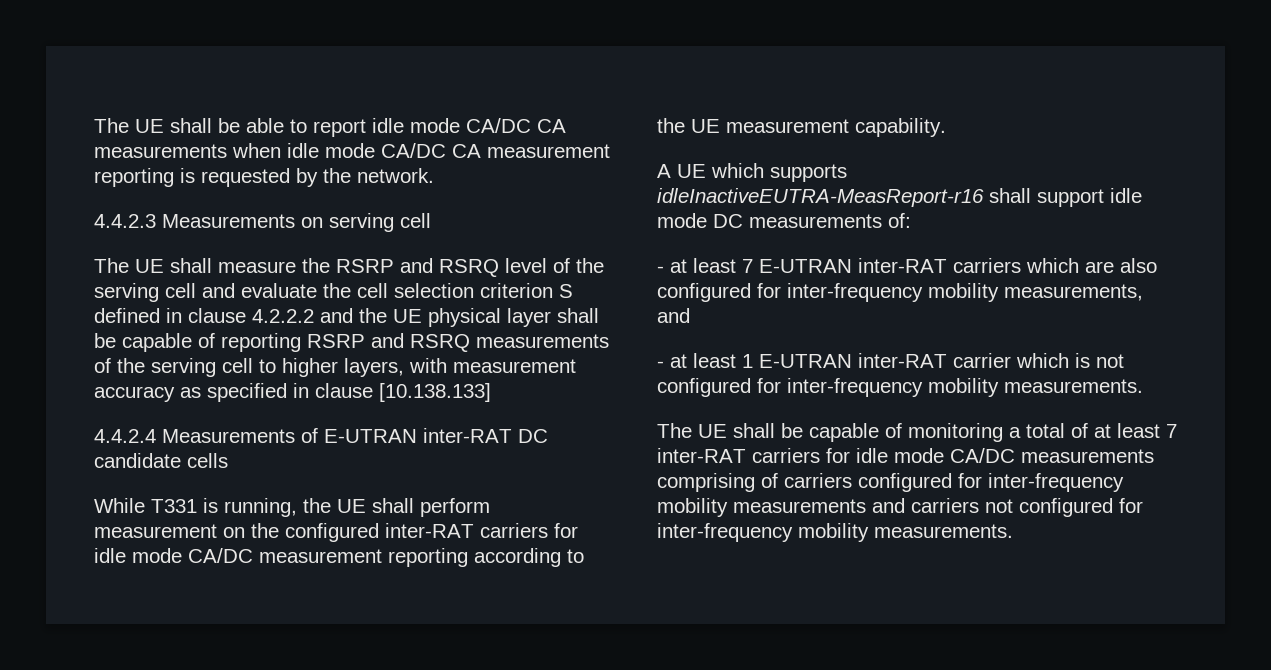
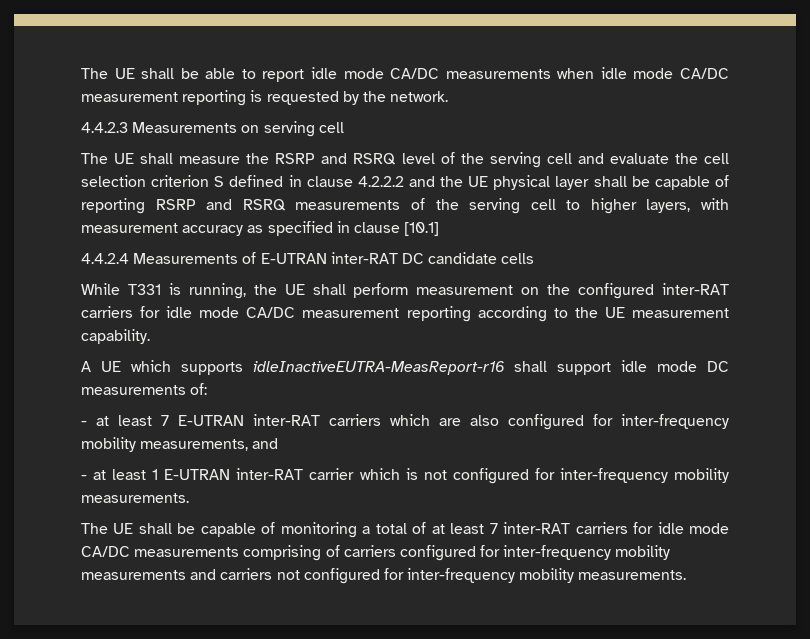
[537,119,566,133] CA -> (440, 73) none
[452,144,481,158] CA -> (729, 73) none
[379,383,491,402] [10.138.133] -> [404,222,440,236] [10.1]

